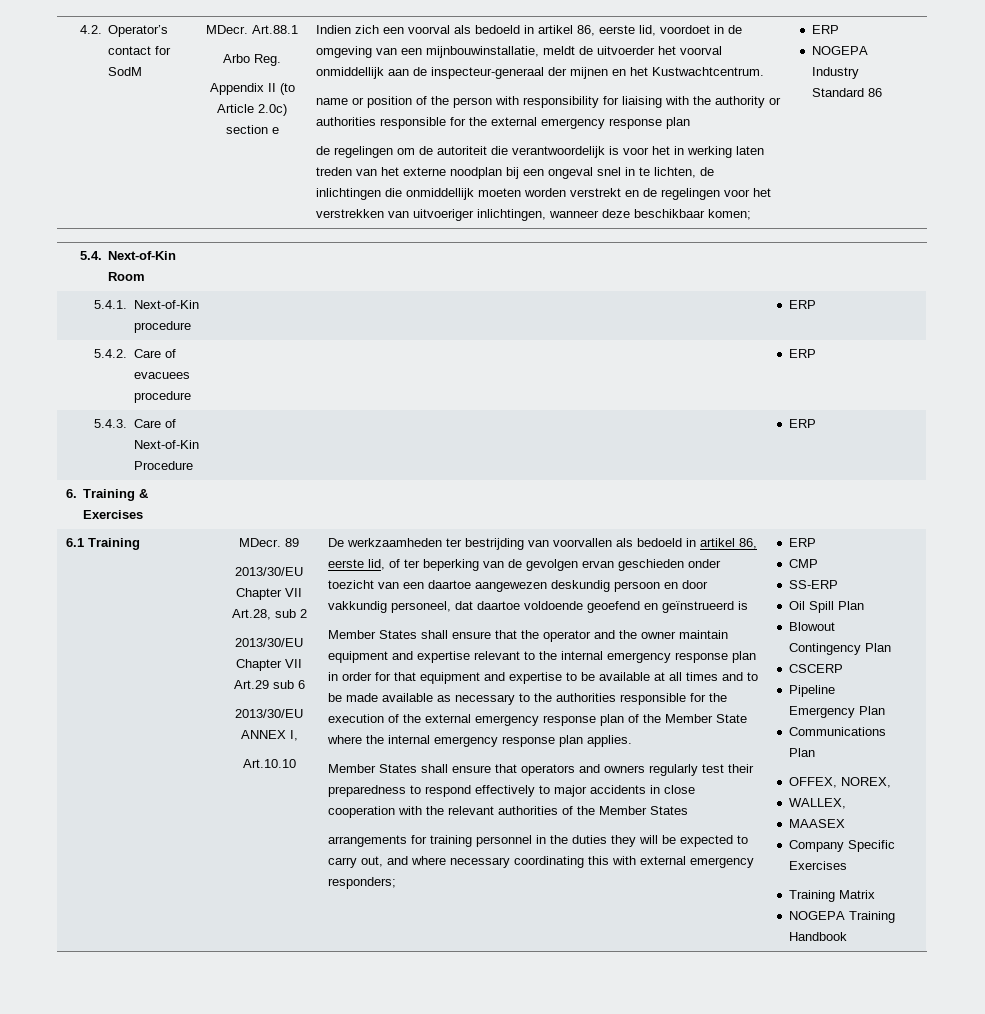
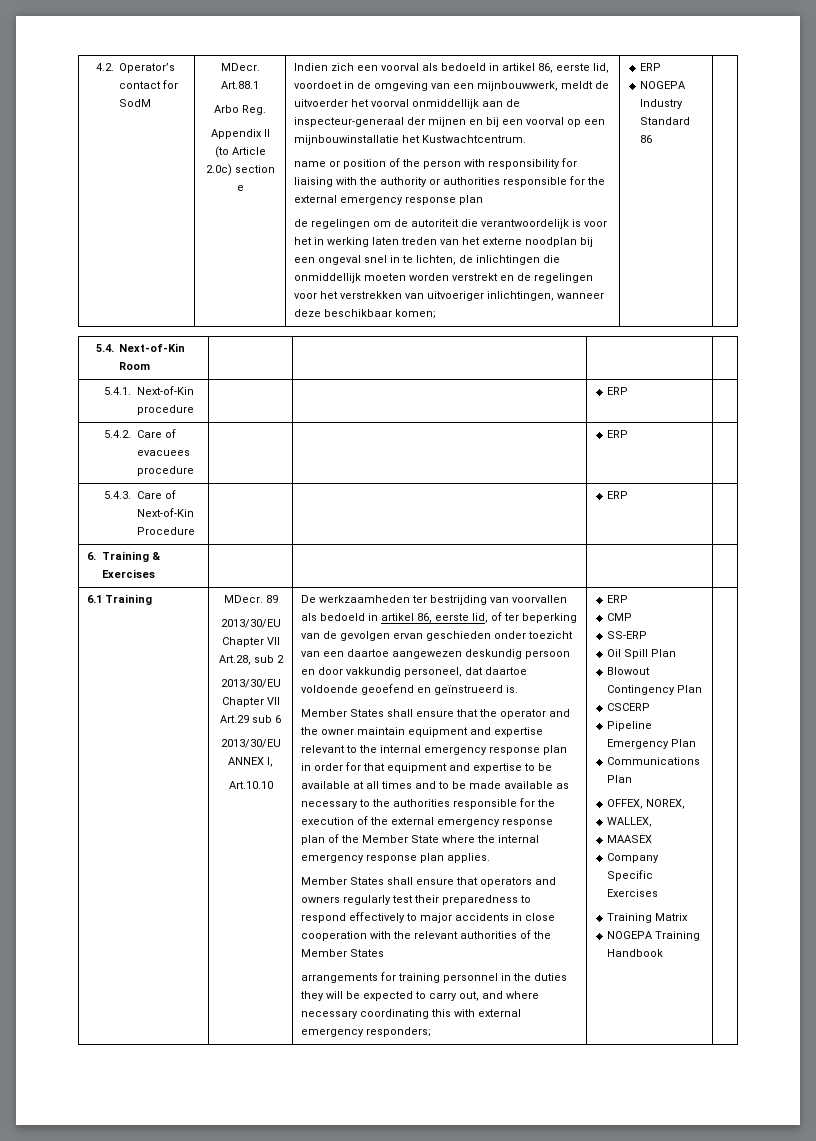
[425,46,539,58] mijnbouwinstallatie, -> [477,81,559,91] mijnbouwwerk,
(626, 72) none -> [486,117,606,127] [294,135,400,145] bij een voorval op een mijnbouwinstallatie
[737,601,748,610] is -> [506,685,519,693] is.

